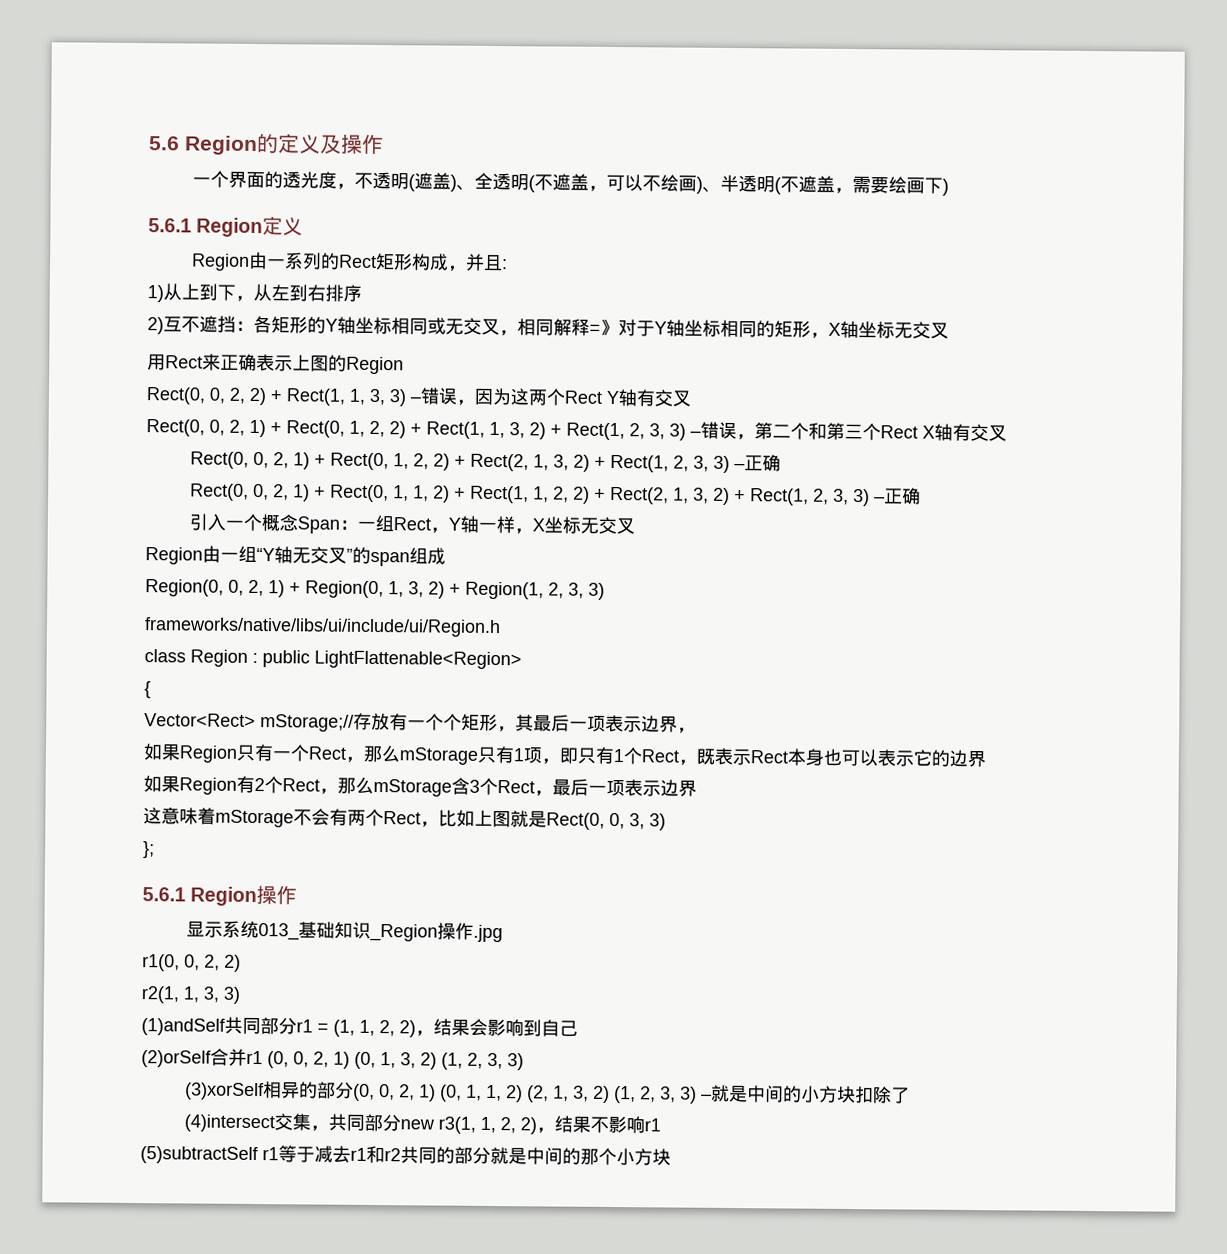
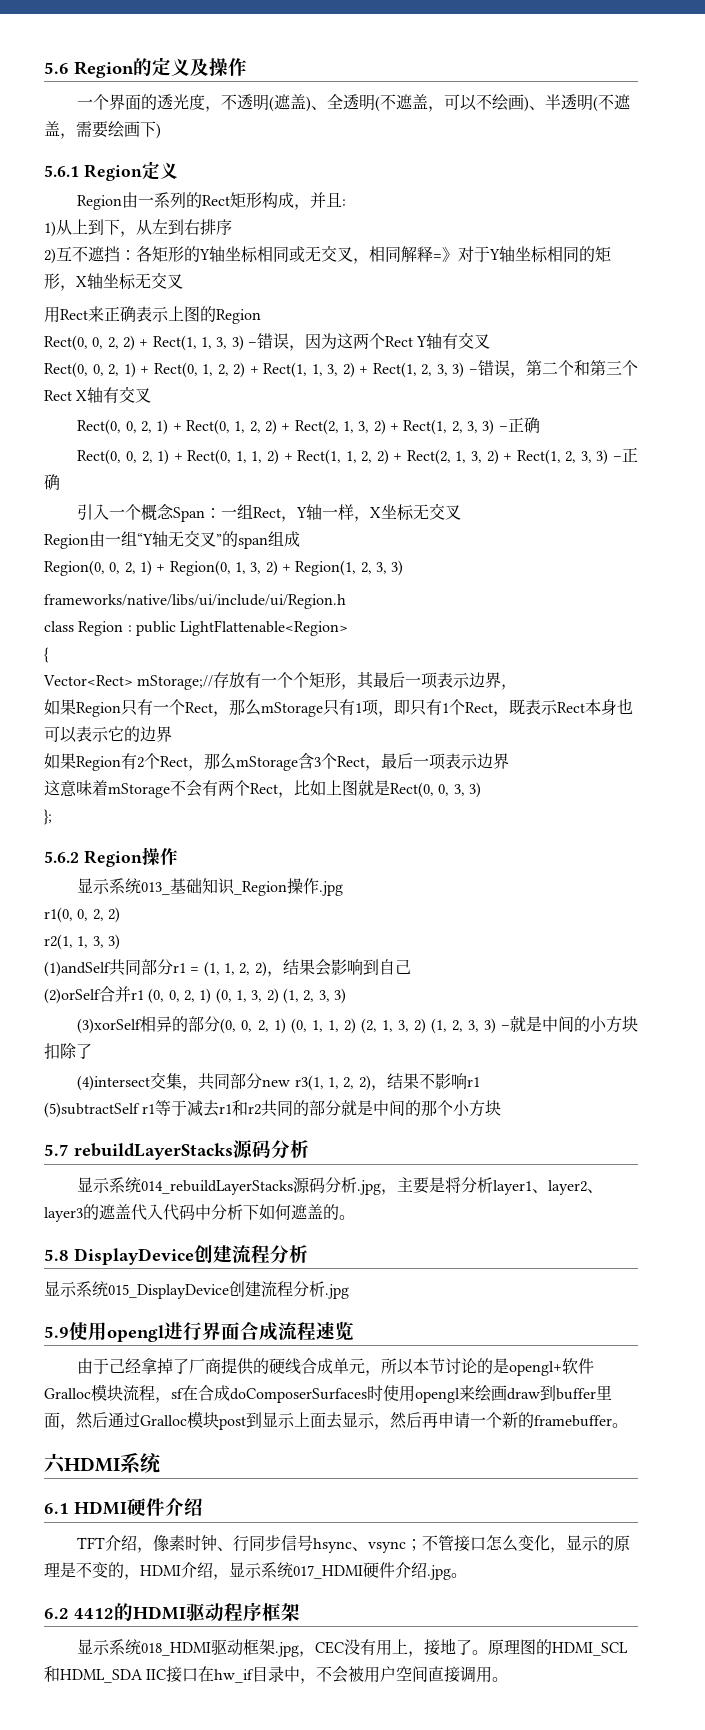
[142,887,186,902] 5.6.1 -> [44,851,79,863] 5.6.2
(671, 1157) none -> [44,1140,309,1160] [77,1177,604,1195] [44,1204,355,1222] [44,1244,308,1265] [44,1281,349,1299] [44,1321,354,1342] [77,1357,595,1376] [44,1384,612,1403] [44,1411,628,1430] [44,1452,161,1474] [44,1498,203,1516] [77,1535,631,1553] [44,1562,467,1580] [44,1602,300,1622] [77,1638,629,1657] [44,1666,509,1684] // 5.7 rebuildLayerStacks源码分析 // 显示系统014_rebuildLayerStacks源码分析.jpg，主要是将分析layer1、layer2、layer3的遮盖代入代码中分析下如何遮盖的。 // 5.8 DisplayDevice创建流程分析 // 显示系统015_DisplayDevice创建流程分析.jpg // 5.9使用opengl进行界面合成流程速览 // 由于己经拿掉了厂商提供的硬线合成单元，所以本节讨论的是opengl+软件Gralloc模块流程，sf在合成doComposerSurfaces时使用opengl来绘画draw到buffer里面，然后通过Gralloc模块post到显示上面去显示，然后再申请一个新的framebuffer。 // 六HDMI系统 // 6.1 HDMI硬件介绍 // TFT介绍，像素时钟、行同步信号hsync、vsync；不管接口怎么变化，显示的原理是不变的，HDMI介绍，显示系统017_HDMI硬件介绍.jpg。 // 6.2 4412的HDMI驱动程序框架 // 显示系统018_HDMI驱动框架.jpg，CEC没有用上，接地了。原理图的HDMI_SCL和HDML_SDA IIC接口在hw_if目录中，不会被用户空间直接调用。

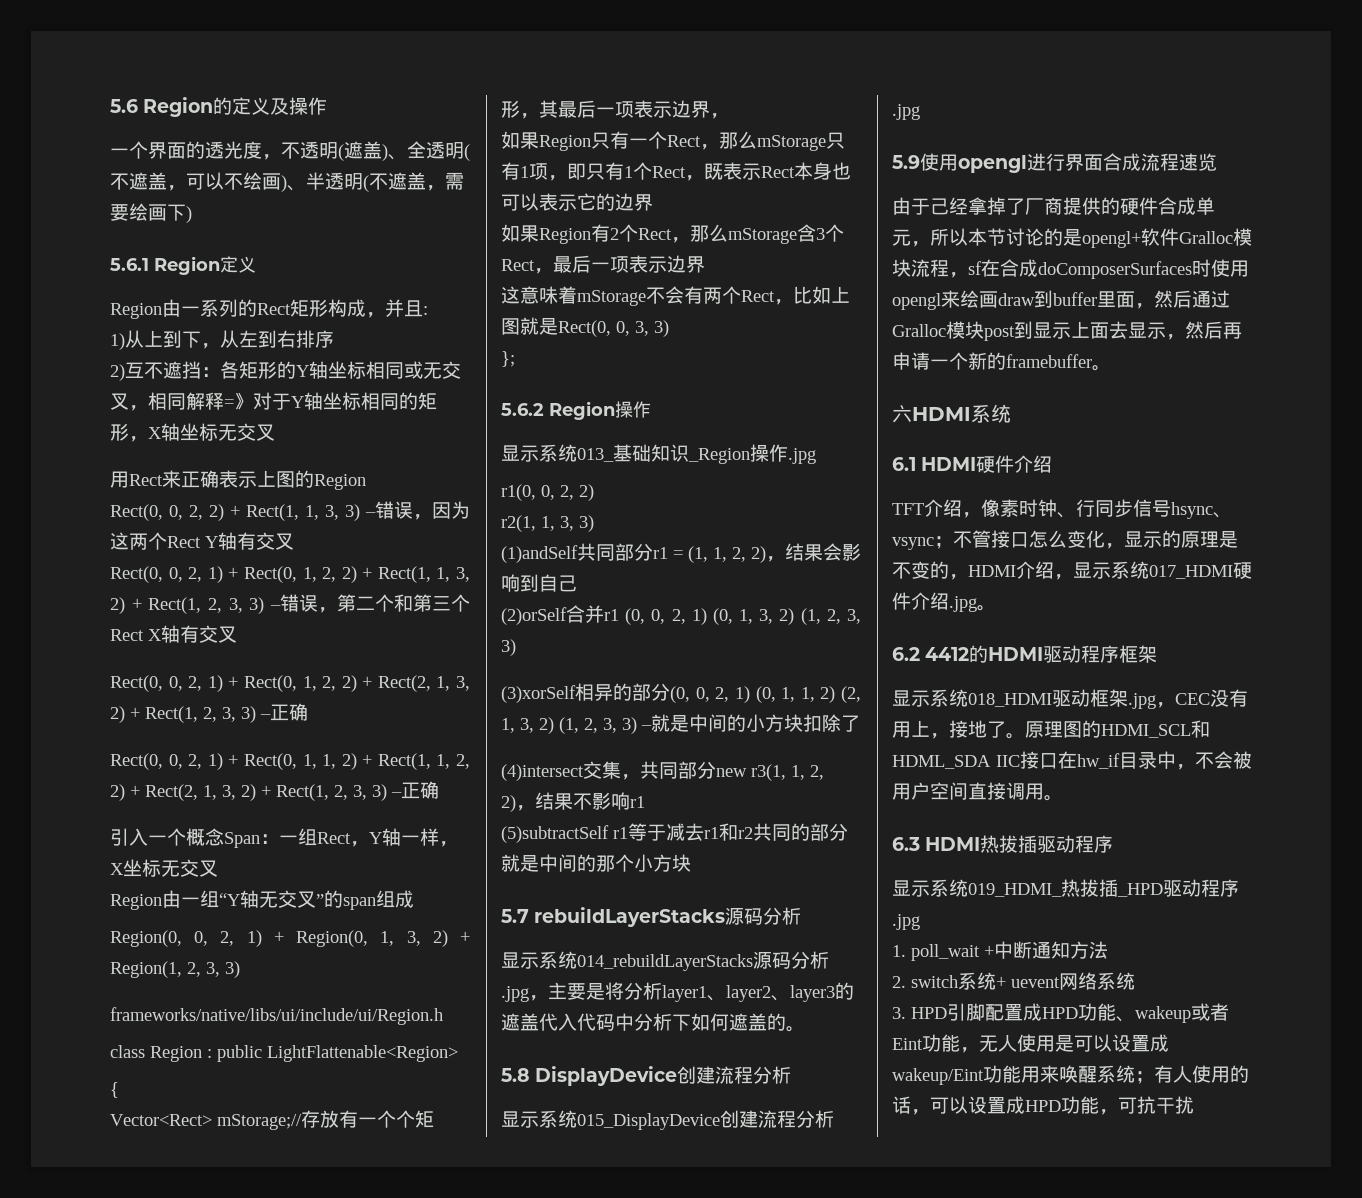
[285,1358,302,1374] 线 -> [1139,197,1158,215] 件
(509, 1679) none -> [892,835,1114,853] [892,879,1239,897] [892,914,920,930] [892,941,1108,961] [892,972,1135,990] [892,1003,1229,1023] [892,1034,1169,1053] [892,1065,1249,1085] [892,1096,1194,1115] // 6.3 HDMI热拔插驱动程序 // 显示系统019_HDMI_热拔插_HPD驱动程序.jpg // 1. poll_wait +中断通知方法 // 2. switch系统+ uevent网络系统 // 3. HPD引脚配置成HPD功能、wakeup或者Eint功能，无人使用是可以设置成wakeup/Eint功能用来唤醒系统；有人使用的话，可以设置成HPD功能，可抗干扰

